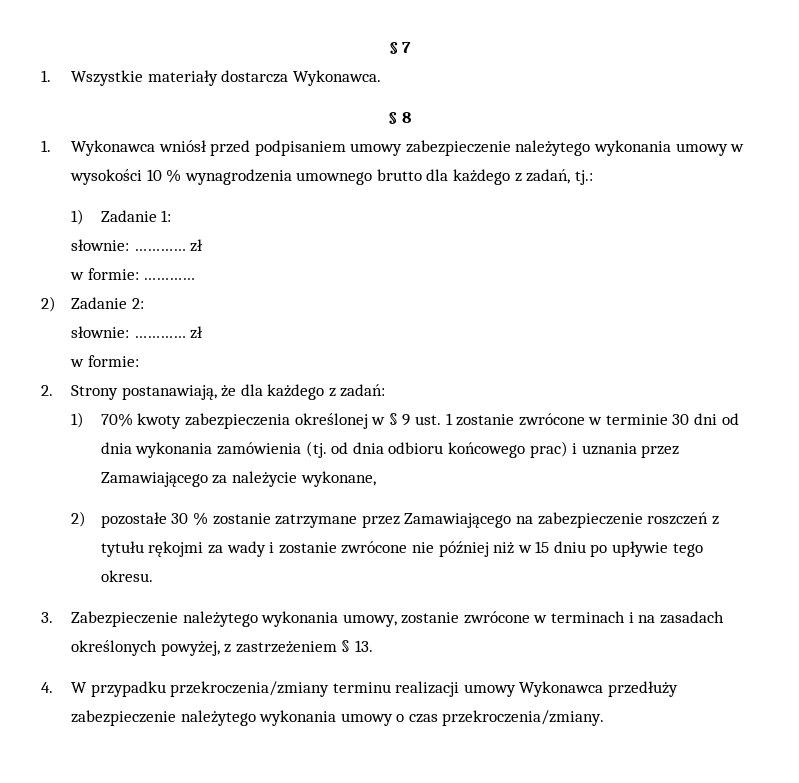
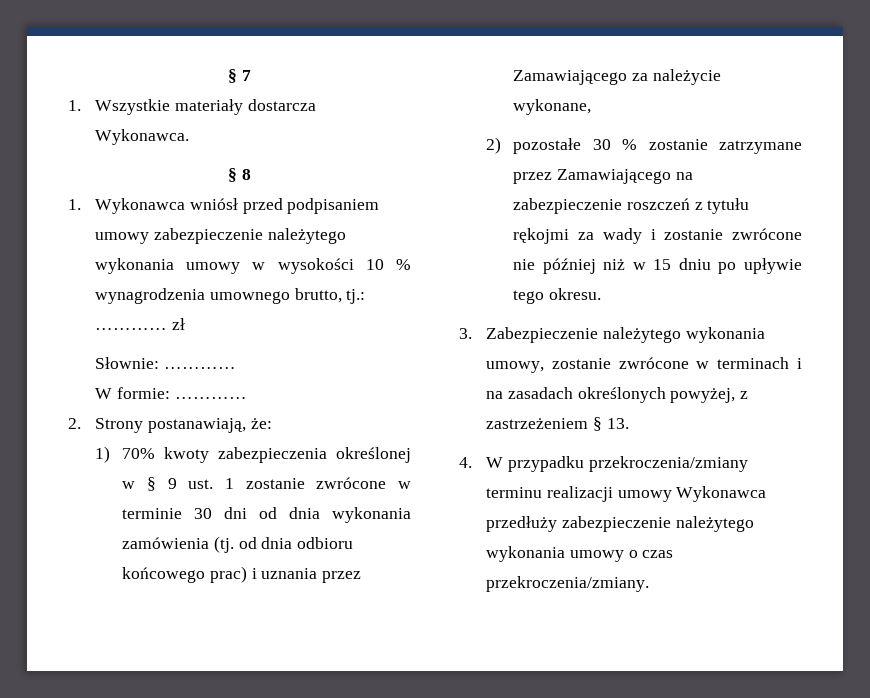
[376,169,593,185] [70,209,172,225] [70,239,204,252] [69,272,84,280] brutto dla każdego z zadań, tj.: // 1) Zadanie 1: // słownie: ………… zł // w -> [294,288,366,304] [95,318,185,330] [95,357,236,369] [95,388,113,399] brutto, tj.: ………… zł // Słownie: ………… // W
[41,296,144,312] [70,326,204,339] [69,355,139,367] [41,384,386,400] 2) Zadanie 2: // słownie: ………… zł // w formie: // 2. Strony postanawiają, że dla każdego z zadań: -> [68,418,272,433] 2. Strony postanawiają, że:

